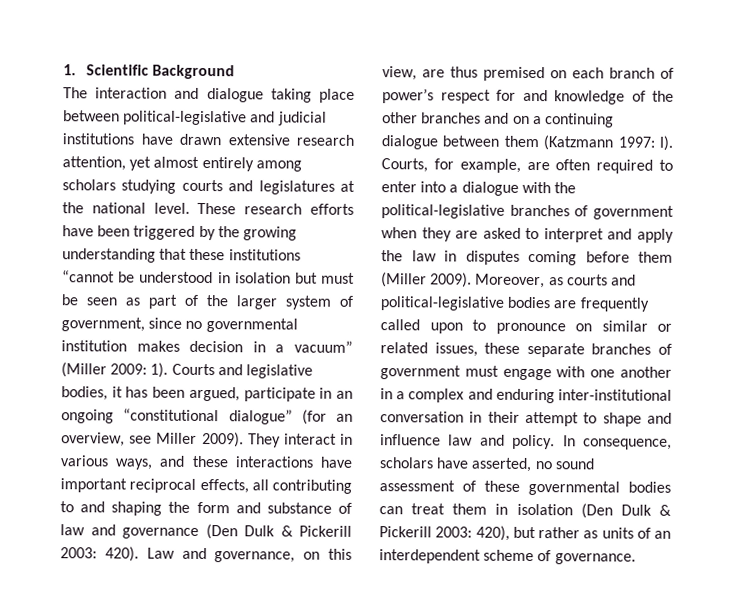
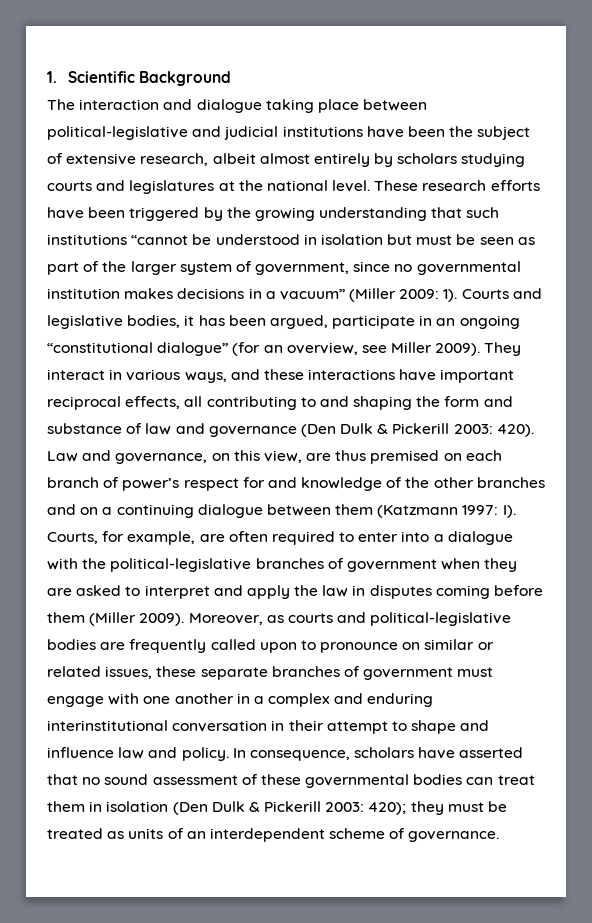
[179,133,354,146] [62,156,152,171] drawn extensive research attention, yet -> [407,126,531,140] [47,153,256,166] been the subject of extensive research, albeit
[255,160,302,172] among -> [374,153,394,167] by
[189,248,226,261] these -> [466,207,500,218] such
[189,340,244,353] decision -> [177,288,245,299] decisions
[558,389,672,401] inter-institutional -> [47,720,168,731] interinstitutional
[471,457,533,473] asserted, -> [459,747,524,758] [47,774,78,785] asserted that
[475,525,580,541] 420), but rather -> [368,801,508,815] [47,828,103,839] 420); they must be treated

